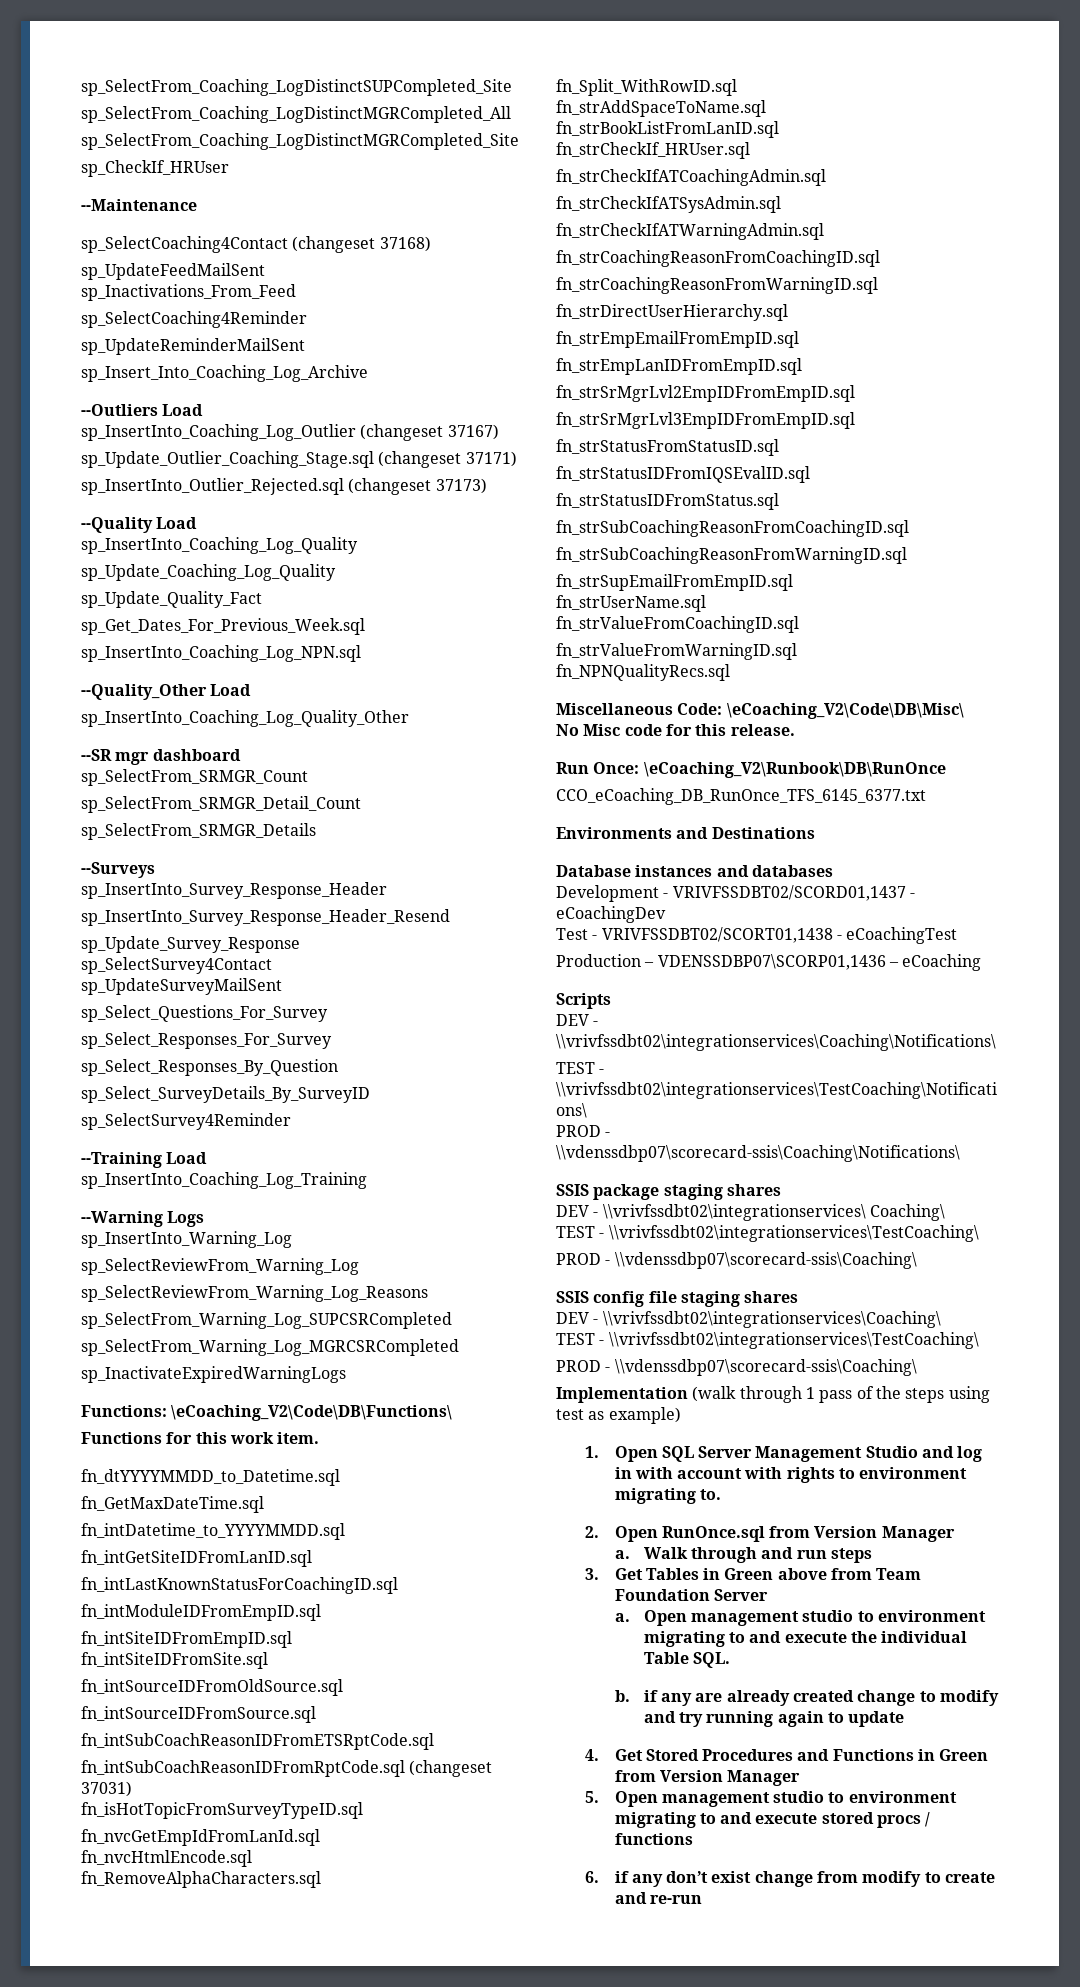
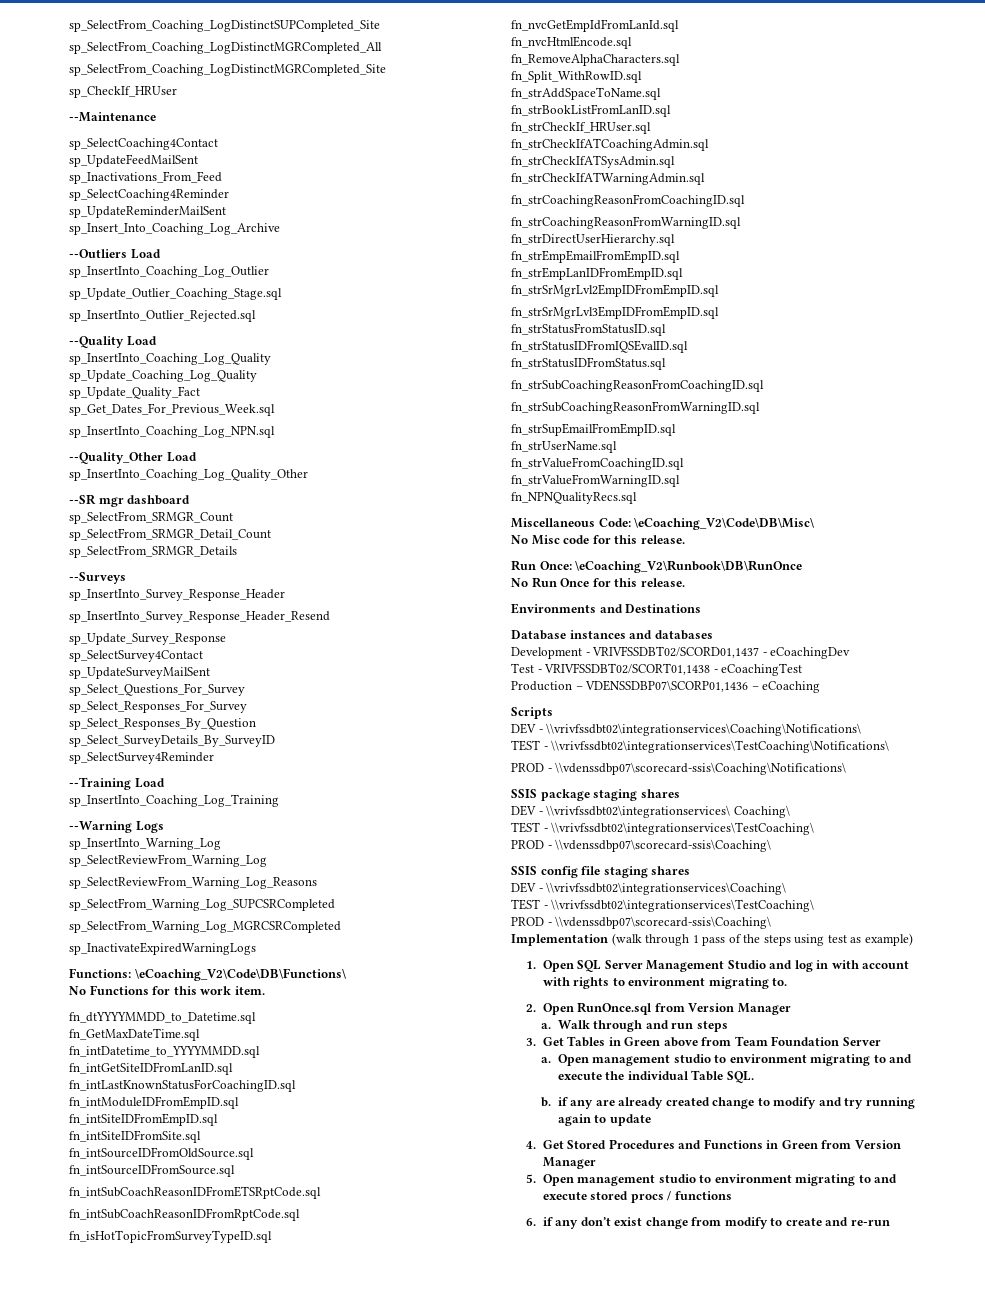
[292,236,431,253] (changeset 37168) -> (218, 144) none
[360,424,499,441] (changeset 37167) -> (269, 272) none
[378,451,517,468] (changeset 37171) -> (282, 294) none
[348,478,487,495] (changeset 37173) -> (256, 316) none
(453, 1413) none -> [69,986,86,995] No
[409,1760,493,1777] [81,1781,132,1797] (changeset 37031) -> (300, 1214) none
[556,788,926,805] CCO_eCoaching_DB_RunOnce_TFS_6145_6377.txt -> [511,577,685,588] No Run Once for this release.

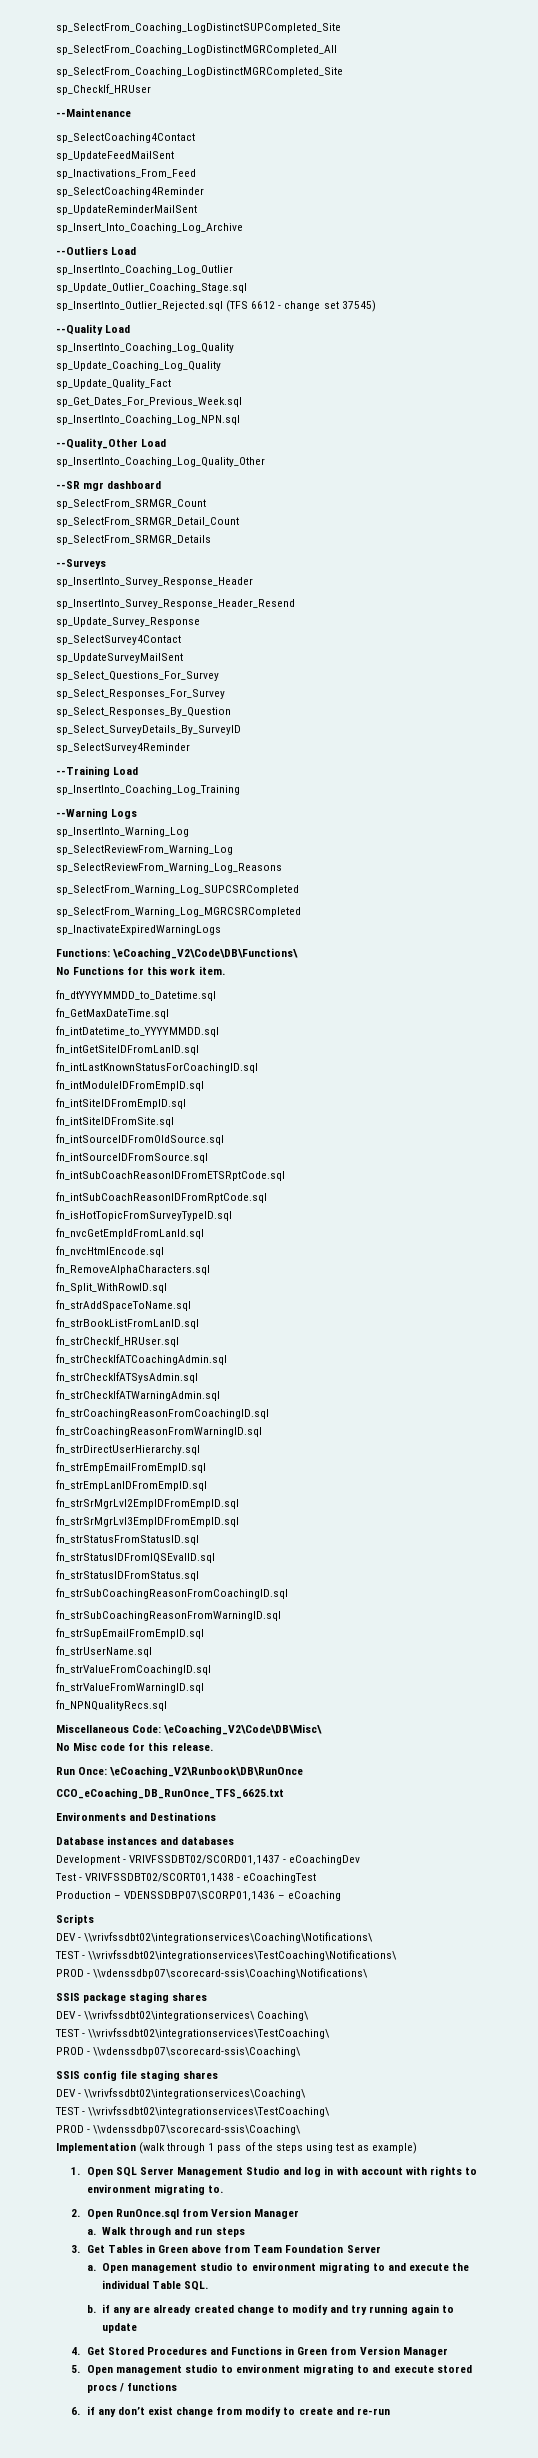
(256, 316) none -> [226,300,376,312] (TFS 6612 - change set 37545)
[511,577,685,588] No Run Once for this release. -> [56,1788,284,1799] CCO_eCoaching_DB_RunOnce_TFS_6625.txt

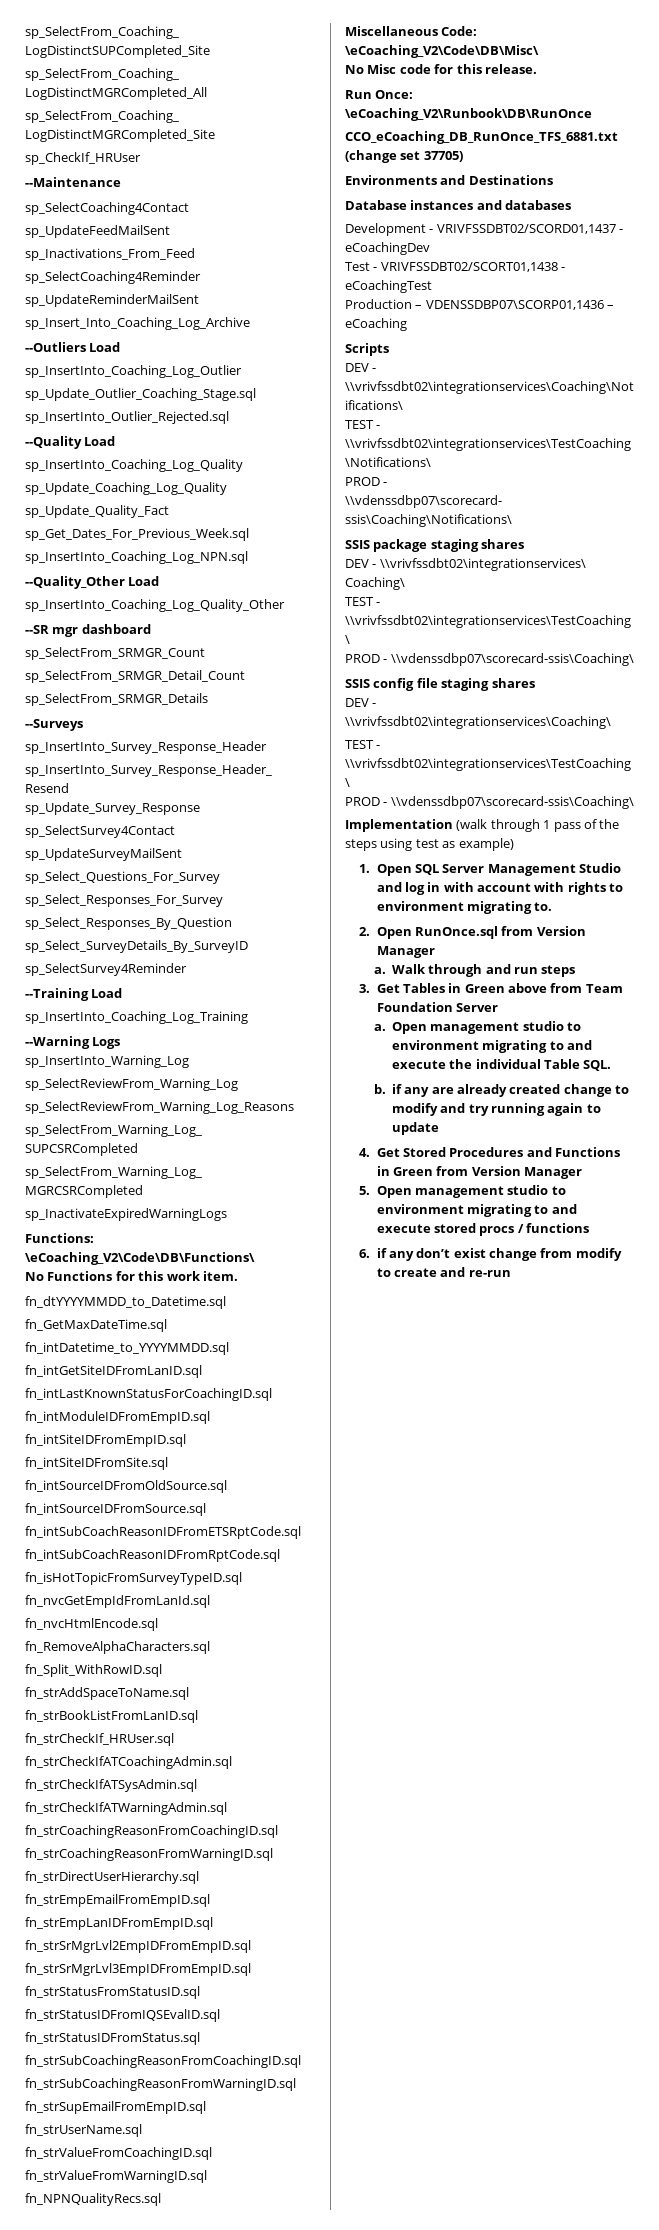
[226,300,376,312] (TFS 6612 - change set 37545) -> (229, 417) none
[56,1788,284,1799] CCO_eCoaching_DB_RunOnce_TFS_6625.txt -> [345,131,618,144] [345,150,463,163] CCO_eCoaching_DB_RunOnce_TFS_6881.txt (change set 37705)

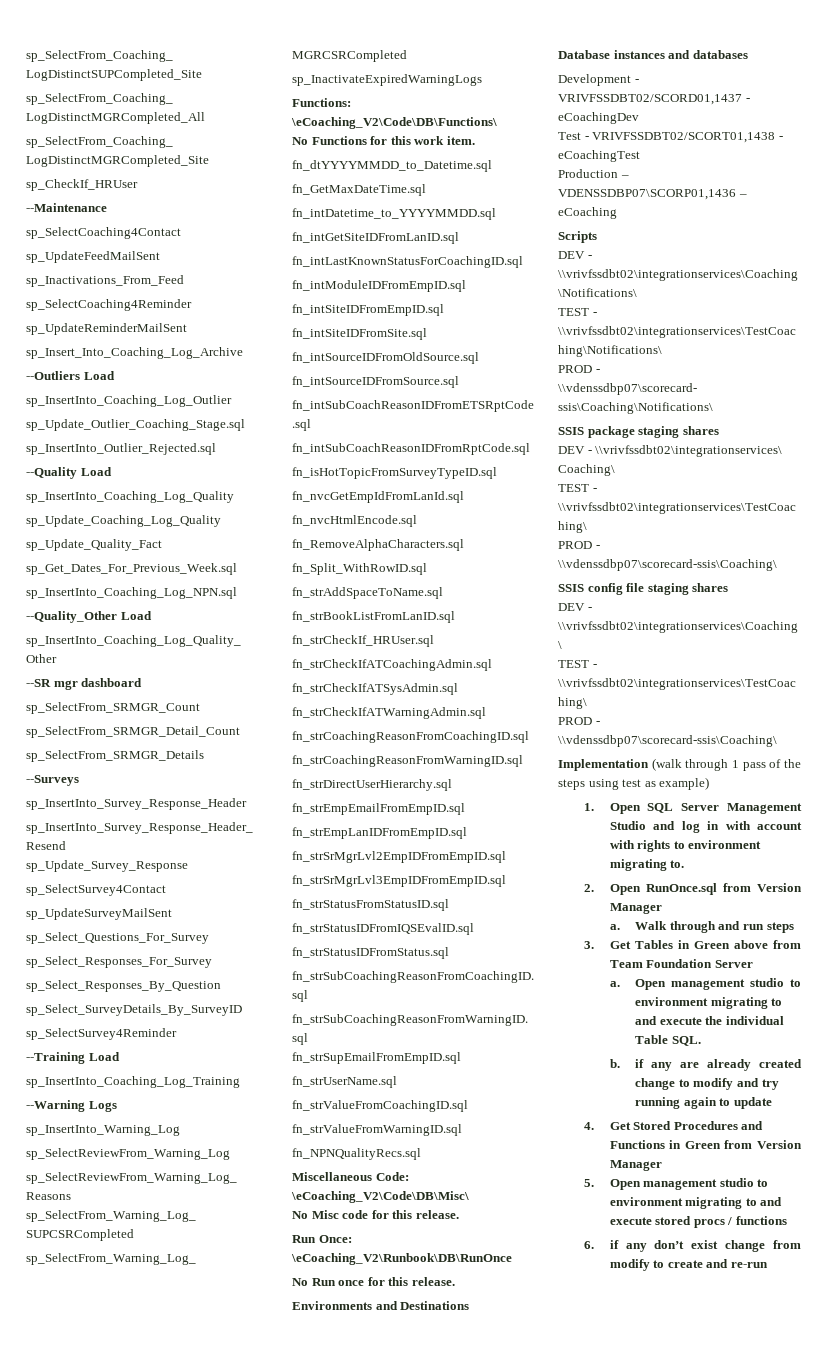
[345,131,618,144] [345,150,463,163] CCO_eCoaching_DB_RunOnce_TFS_6881.txt (change set 37705) -> [292,1277,455,1286] No Run once for this release.

